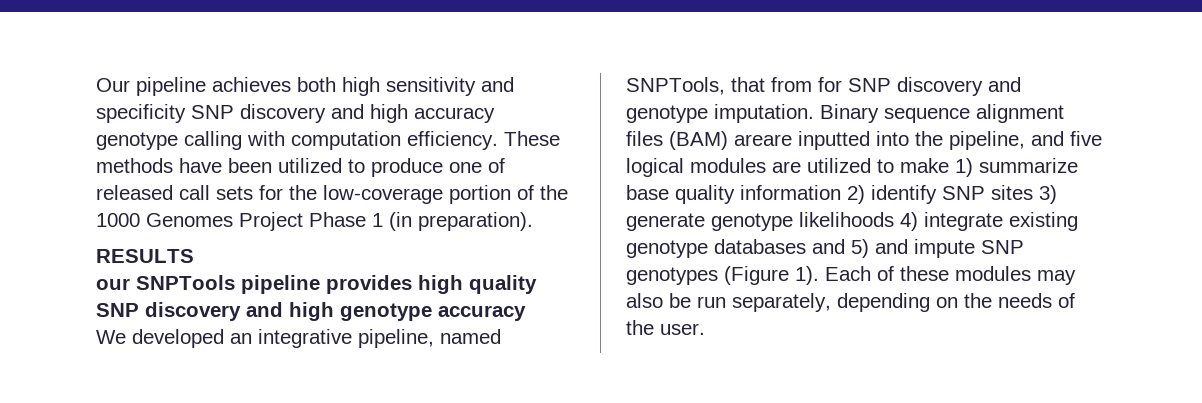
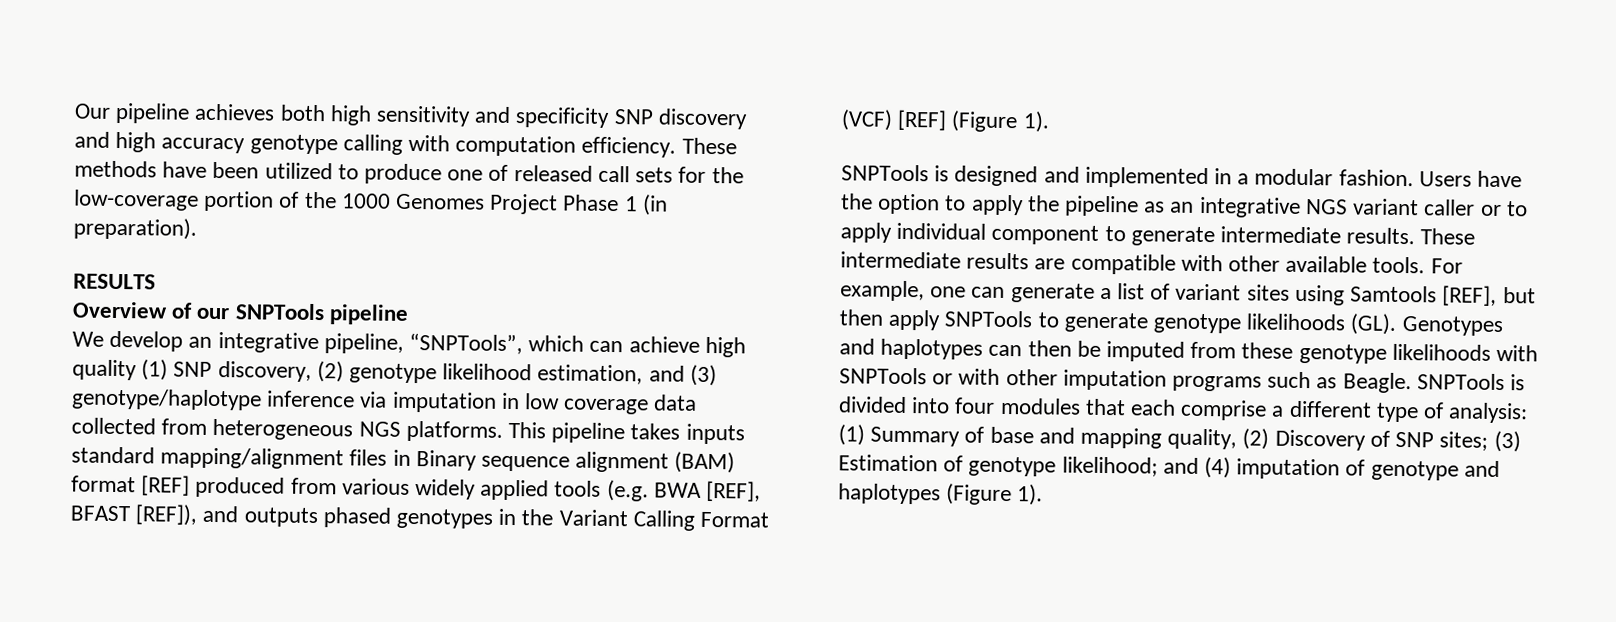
(194, 256) none -> [72,301,194,319] Overview of
[326,275,537,294] [96,302,526,321] provides high quality SNP discovery and high genotype accuracy -> (409, 314) none
[132,329,224,348] developed -> [109,330,184,352] develop
[440,329,501,344] [626,77,1021,96] [626,104,1064,123] [626,131,1102,150] [626,158,1078,177] [626,185,1057,204] [626,212,1078,231] [626,239,1024,258] [626,266,1076,285] [626,293,1075,312] [626,320,705,335] named SNPTools, that from for SNP discovery and genotype imputation. Binary sequence alignment files (BAM) areare inputted into the pipeline, and five logical modules are utilized to make 1) summarize base quality information 2) identify SNP sites 3) generate genotype likelihoods 4) integrate existing genotype databases and 5) and impute SNP genotypes (Figure 1). Each of these modules may also be run separately, depending on the needs of the user. -> [409,332,746,358] [72,359,717,387] [71,388,698,415] [71,417,745,445] [71,446,736,474] [71,475,762,502] [70,504,770,531] [841,109,1050,133] [841,164,1523,189] [841,193,1528,218] [840,222,1476,247] [840,251,1463,275] [840,280,1536,306] [839,309,1503,337] [839,338,1539,364] [839,367,1526,394] [838,396,1529,424] [838,424,1521,453] [838,454,1500,481] [838,483,1044,506] “SNPTools”, which can achieve high quality (1) SNP discovery, (2) genotype likelihood estimation, and (3) genotype/haplotype inference via imputation in low coverage data collected from heterogeneous NGS platforms. This pipeline takes inputs standard mapping/alignment files in Binary sequence alignment (BAM) format [REF] produced from various widely applied tools (e.g. BWA [REF], BFAST [REF]), and outputs phased genotypes in the Variant Calling Format (VCF) [REF] (Figure 1). // SNPTools is designed and implemented in a modular fashion. Users have the option to apply the pipeline as an integrative NGS variant caller or to apply individual component to generate intermediate results. These intermediate results are compatible with other available tools. For example, one can generate a list of variant sites using Samtools [REF], but then apply SNPTools to generate genotype likelihoods (GL). Genotypes and haplotypes can then be imputed from these genotype likelihoods with SNPTools or with other imputation programs such as Beagle. SNPTools is divided into four modules that each comprise a different type of analysis: (1) Summary of base and mapping quality, (2) Discovery of SNP sites; (3) Estimation of genotype likelihood; and (4) imputation of genotype and haplotypes (Figure 1).

